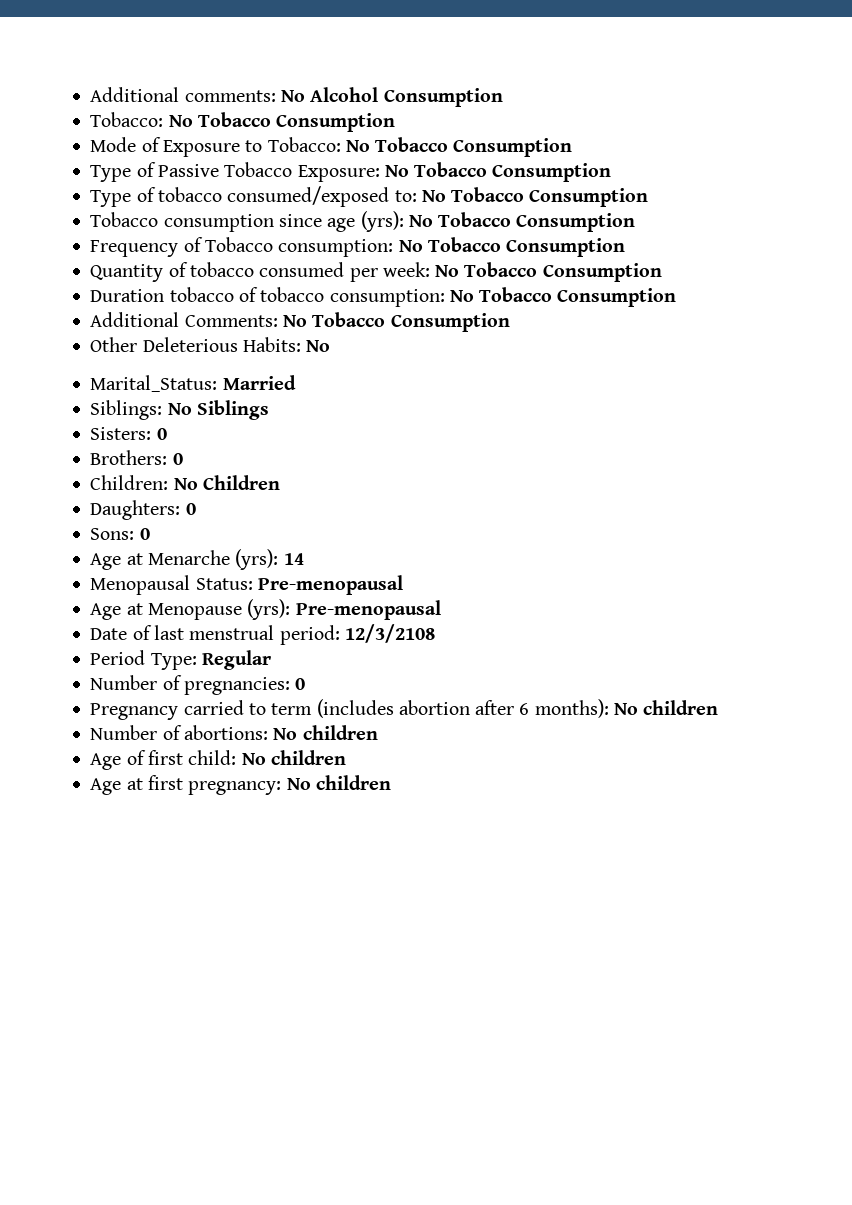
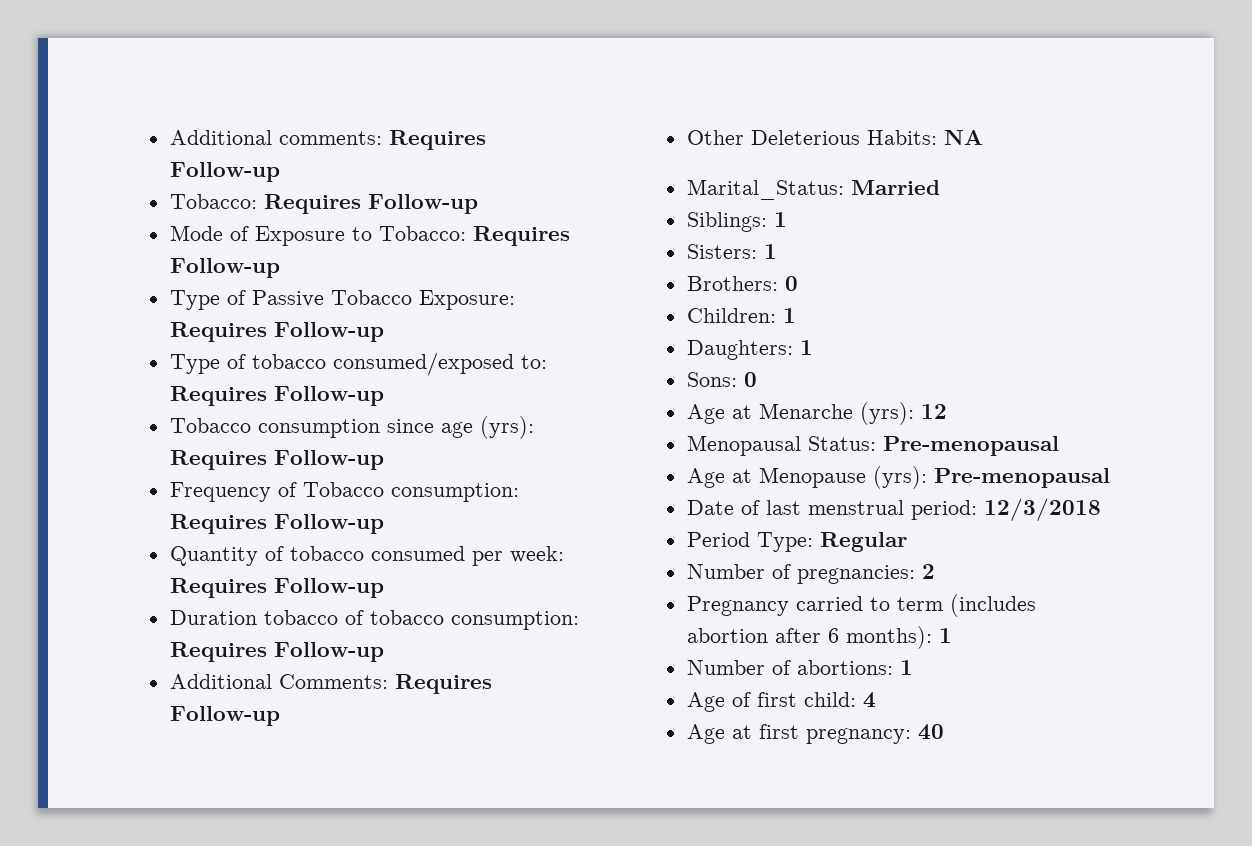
[280,87,503,107] [90,112,396,132] No Alcohol Consumption // Tobacco: No Tobacco Consumption -> [388,130,486,150] [169,162,280,182] [169,194,478,214] Requires Follow-up // Tobacco: Requires Follow-up
[345,137,573,157] No Tobacco Consumption -> [472,226,570,246] [169,258,280,278] Requires Follow-up
[384,162,612,182] No Tobacco Consumption -> [169,322,384,342] Requires Follow-up
[421,187,649,207] No Tobacco Consumption -> [169,386,384,406] Requires Follow-up
[408,212,636,232] No Tobacco Consumption -> [169,450,384,470] Requires Follow-up
[398,237,626,257] No Tobacco Consumption -> [169,514,384,534] Requires Follow-up
[435,262,662,282] No Tobacco Consumption -> [169,578,384,598] Requires Follow-up
[449,287,677,307] No Tobacco Consumption -> [169,642,384,662] Requires Follow-up
[282,312,510,332] No Tobacco Consumption -> [394,674,492,694] [169,706,280,726] Requires Follow-up
[306,340,331,352] No -> [943,130,983,145] NA
[167,400,269,420] No Siblings -> [773,212,787,227] 1
[156,428,167,440] 0 -> [763,244,777,259] 1
[173,475,280,490] No Children -> [782,308,796,323] 1
[185,503,196,515] 0 -> [799,340,813,355] 1
[283,553,304,565] 14 -> [920,404,947,419] 12
[344,624,435,643] 12/3/2108 -> [983,498,1101,521] 12/3/2018
[295,678,306,690] 0 -> [921,564,935,579] 2
[613,700,719,715] No children -> [938,628,952,643] 1
[273,725,378,740] No children -> [899,660,913,675] 1
[241,750,346,765] No children -> [862,692,876,708] 4
[286,775,391,790] No children -> [917,724,944,740] 40

